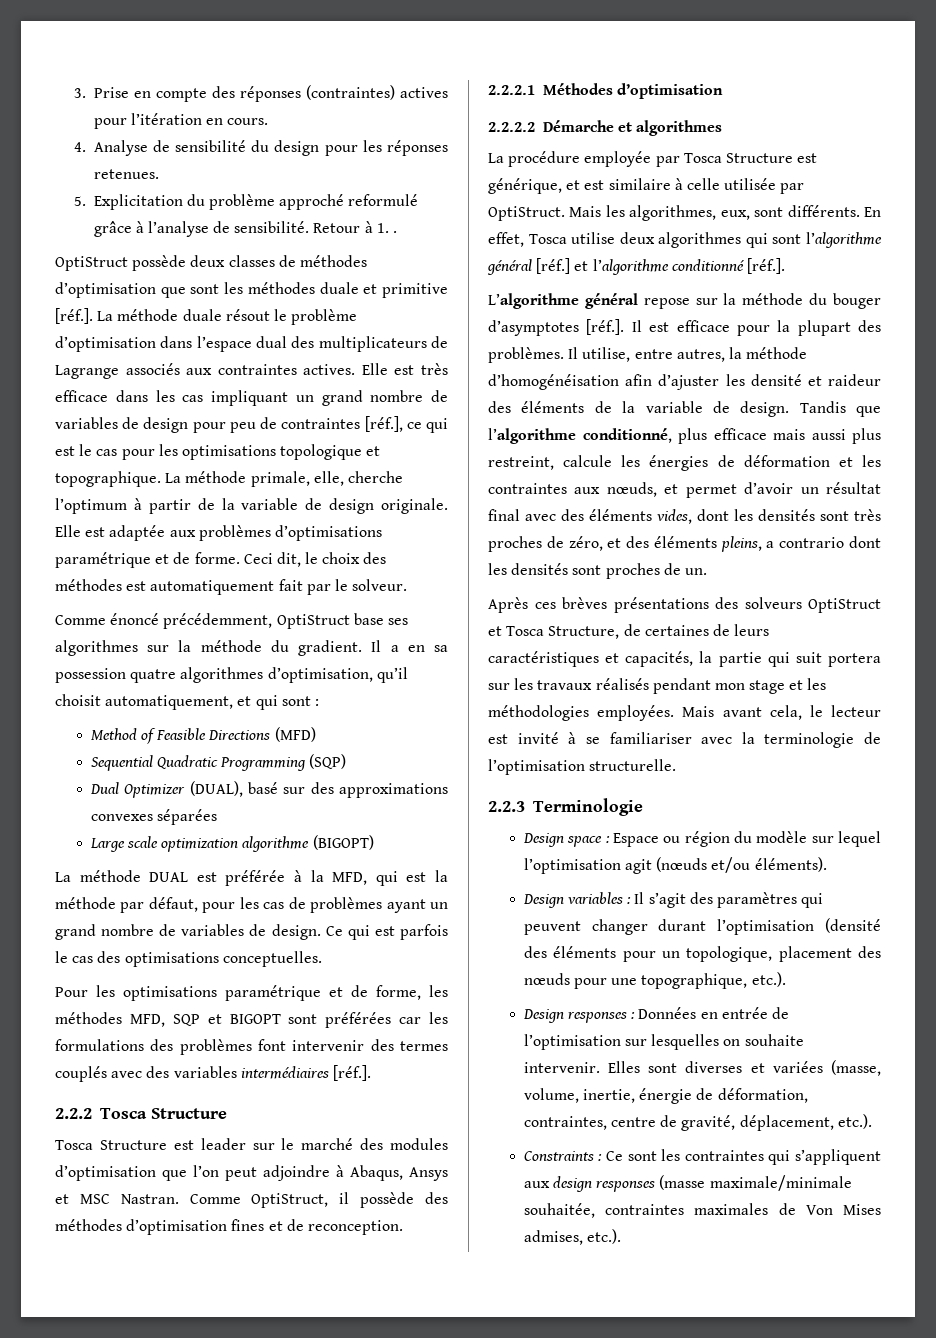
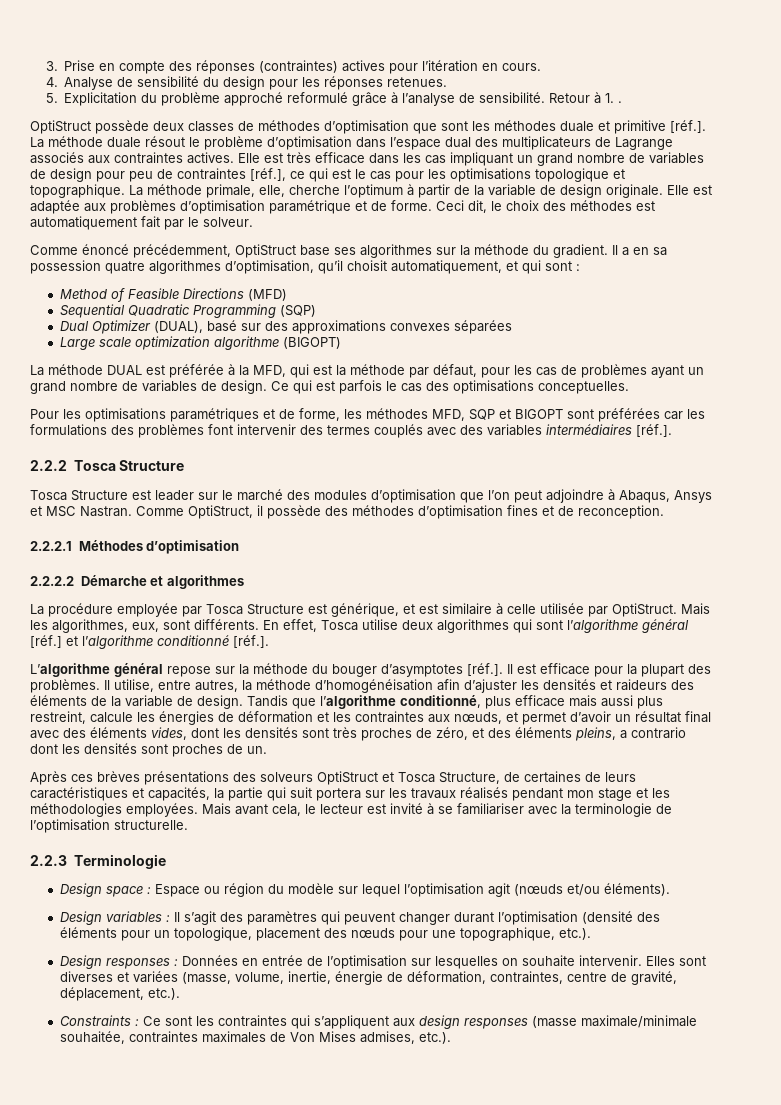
[274,525,382,541] d’optimisations -> [180,200,265,214] d’optimisation
[225,985,321,1001] paramétrique -> [170,408,259,422] paramétriques
[750,374,881,386] densité et raideur -> [543,679,667,691] densités et raideurs

